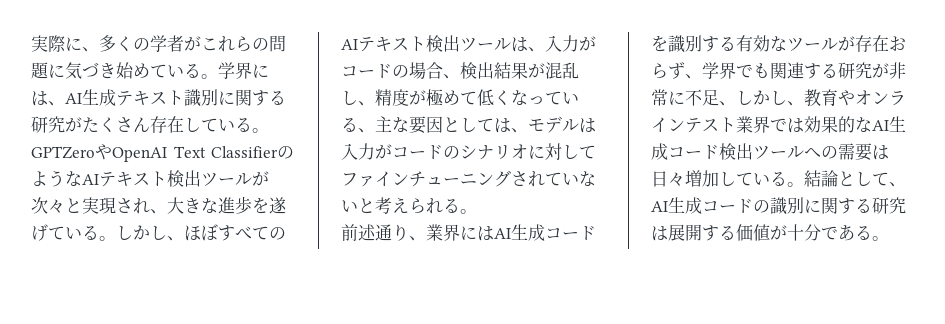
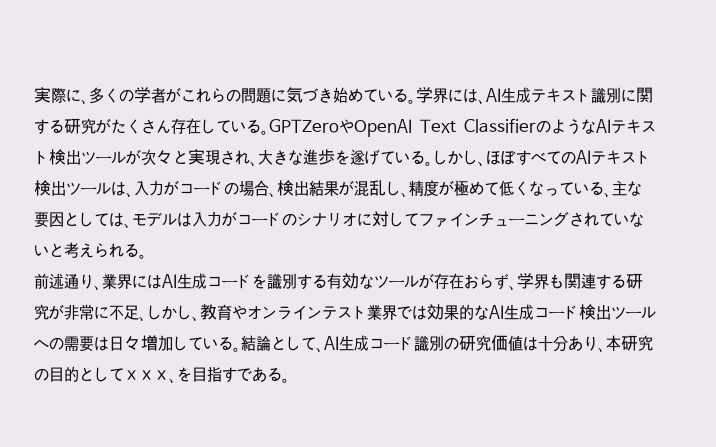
[736,64,753,78] で -> (549, 281) none
[753,197,906,215] [651,224,821,241] の識別に関する研究は展開する価値が十分 -> [414,335,653,353] [34,366,237,384] 識別の研究価値は十分あり、本研究の目的としてｘｘｘ、を目指す

